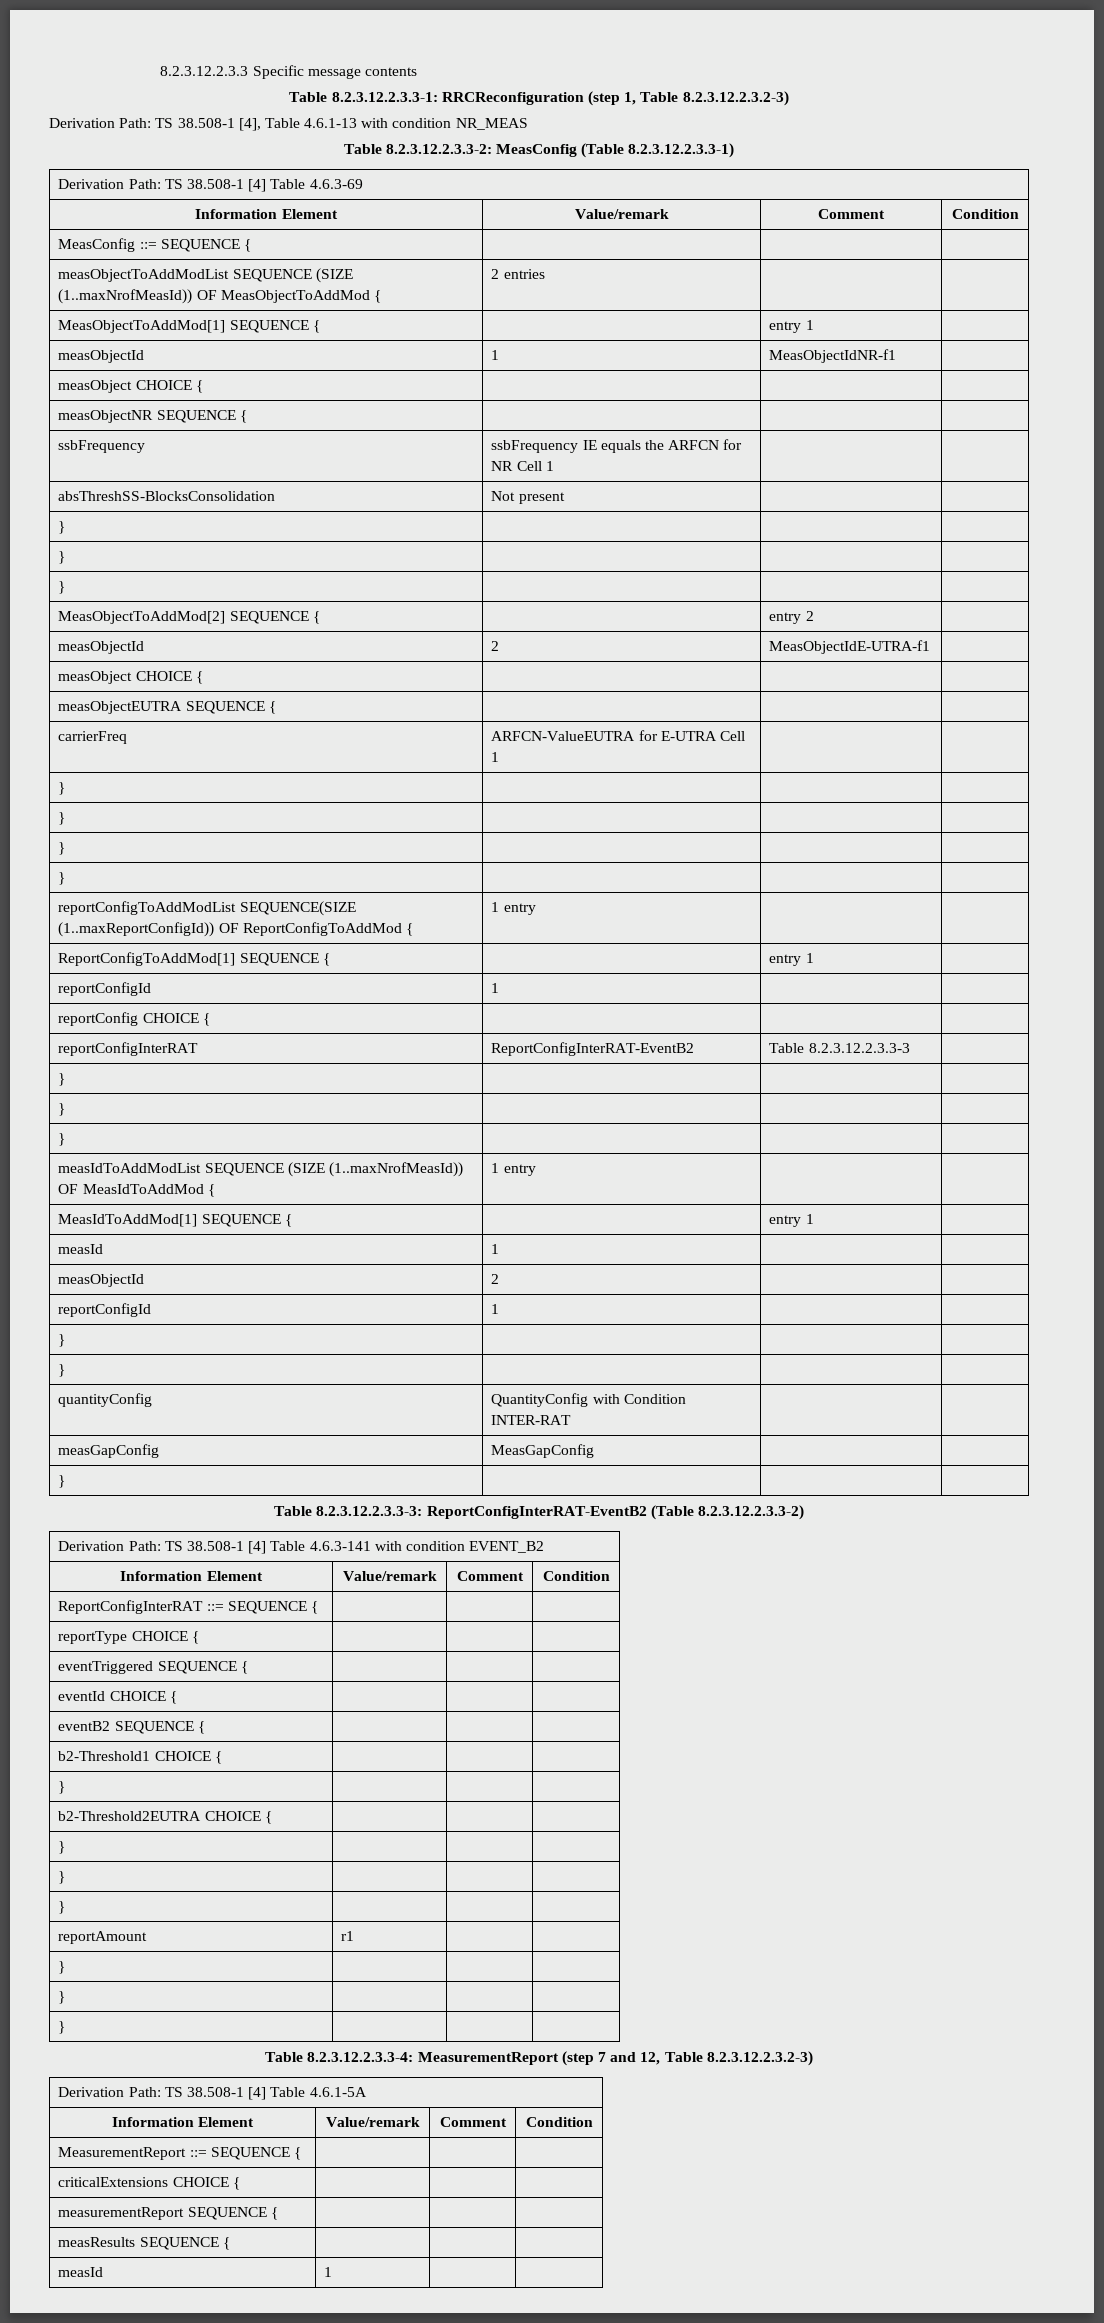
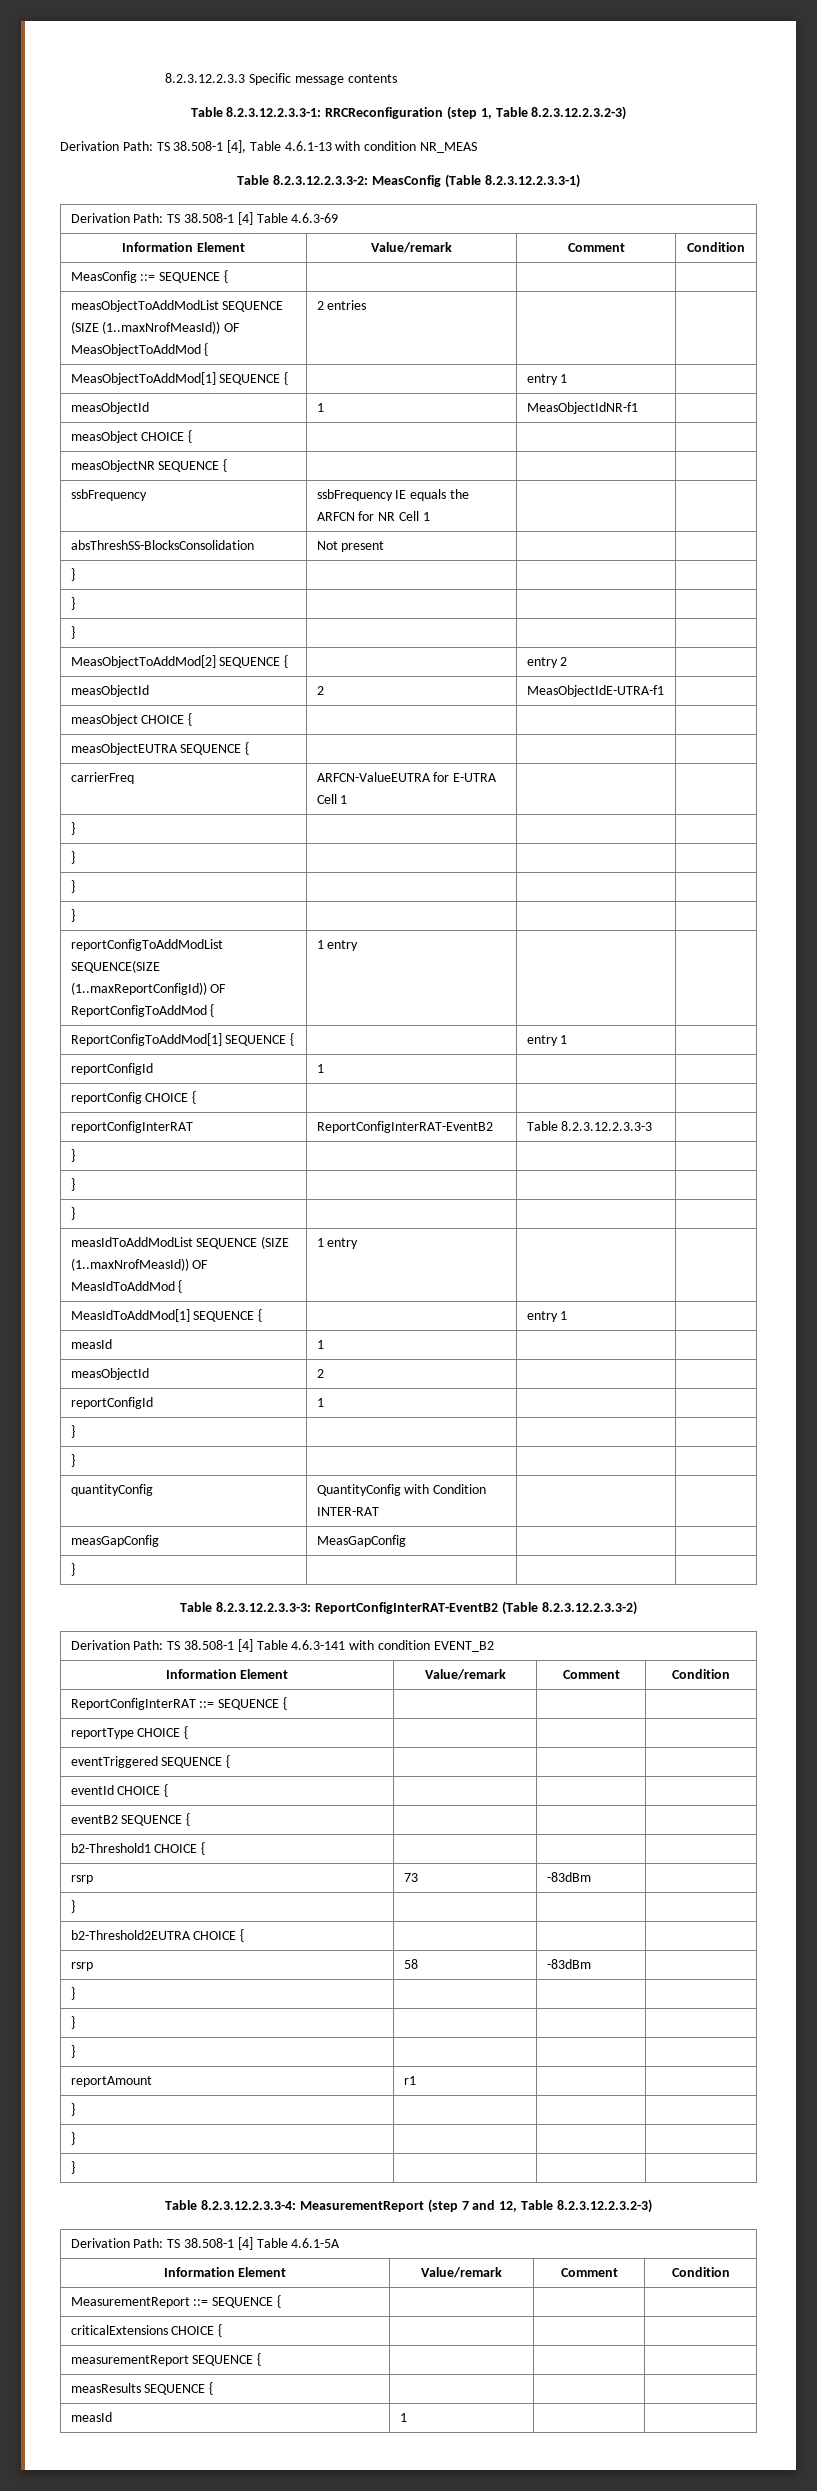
(222, 1757) none -> [70,1875,93,1884] [403,1873,418,1882] [546,1872,591,1882] // rsrp | 73 | -83dBm |
(272, 1817) none -> [70,1962,93,1971] [403,1959,418,1969] [546,1959,591,1969] // rsrp | 58 | -83dBm |

